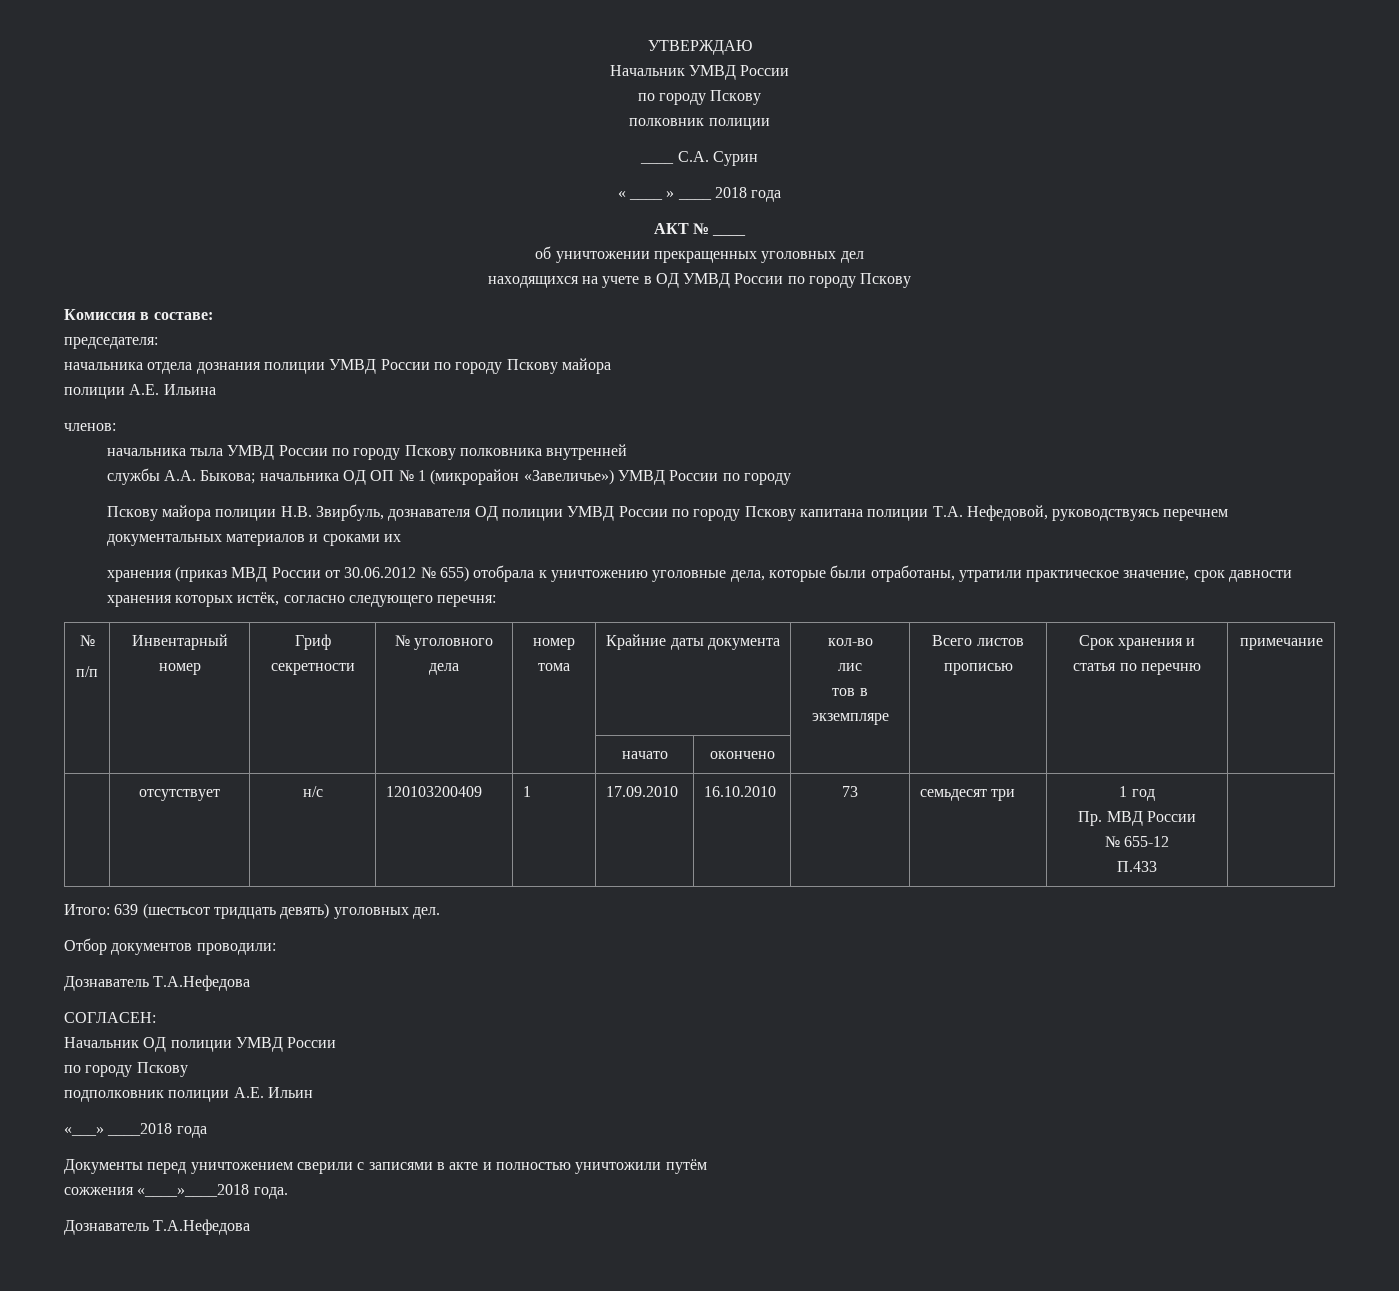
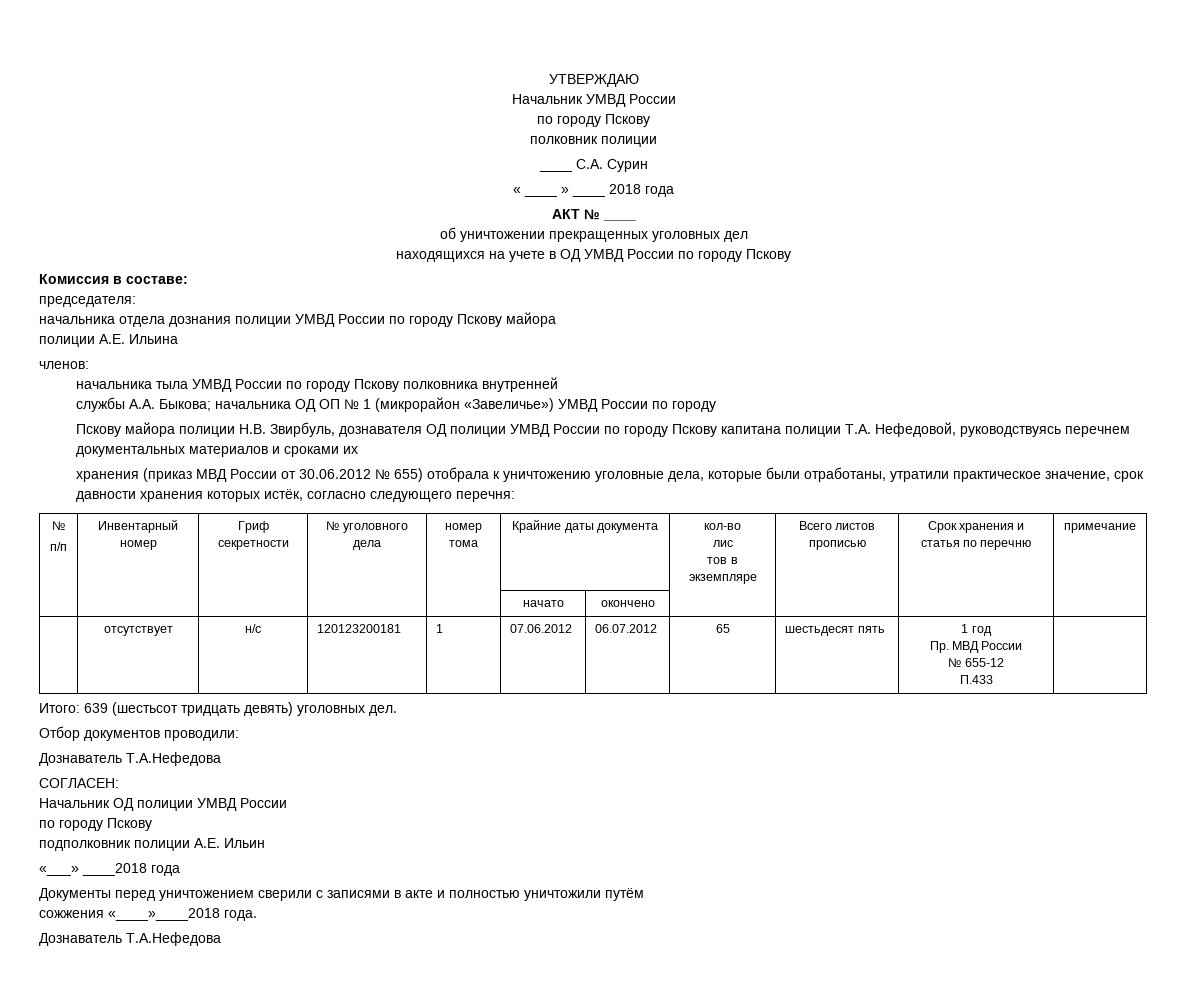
[386,786,483,797] [523,786,532,797] [606,786,679,797] [704,786,777,797] [842,786,858,797] [920,789,1016,801] 120103200409 | 1 | 17.09.2010 | 16.10.2010 | 73 | семьдесят три -> [317,624,402,633] [436,624,444,633] [510,624,573,633] [595,624,658,633] [715,624,730,633] [785,626,885,636] 120123200181 | 1 | 07.06.2012 | 06.07.2012 | 65 | шестьдесят пять

